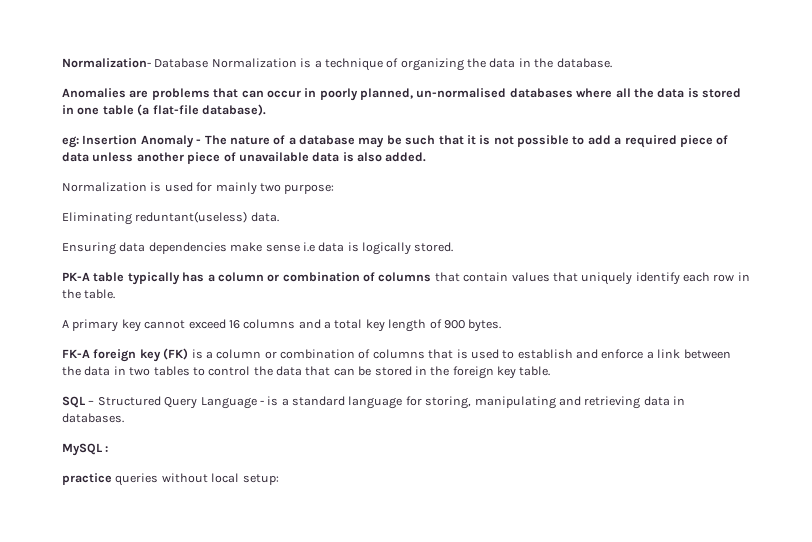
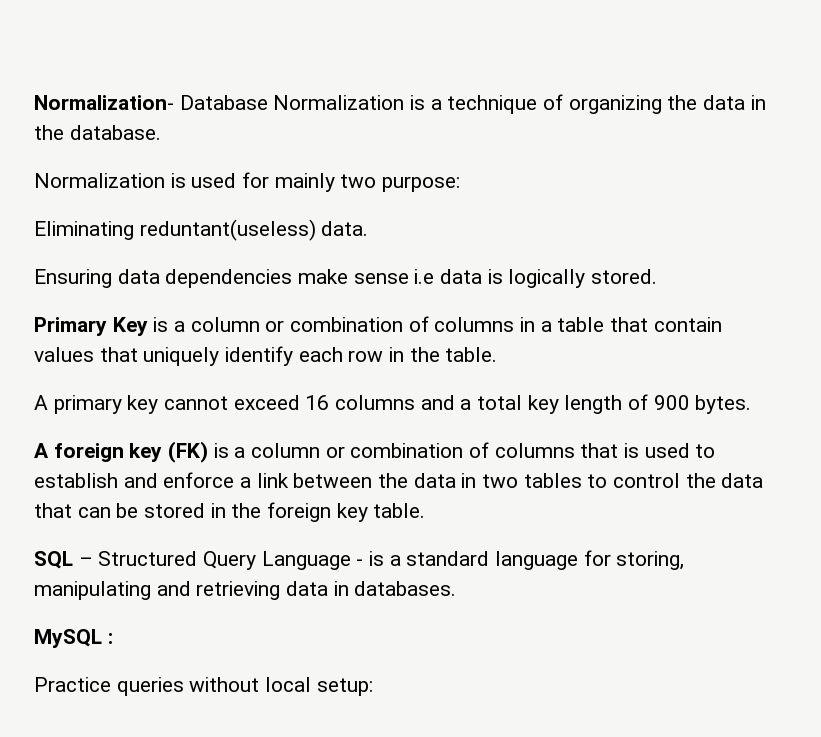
[62,88,741,101] [62,104,266,116] [62,135,729,148] [62,152,427,164] // Anomalies are problems that can occur in poorly planned, un-normalised databases where all the data is stored in one table (a flat-file database). // eg: Insertion Anomaly - The nature of a database may be such that it is not possible to add a required piece of data unless another piece of unavailable data is also added. -> (161, 132) none
[62,272,432,285] PK-A table typically has a column or combination of columns -> [34,316,605,336] Primary Key is a column or combination of columns in a table
[62,349,90,358] FK-A -> [34,443,49,458] A
[62,473,112,485] practice -> [34,677,111,692] Practice

